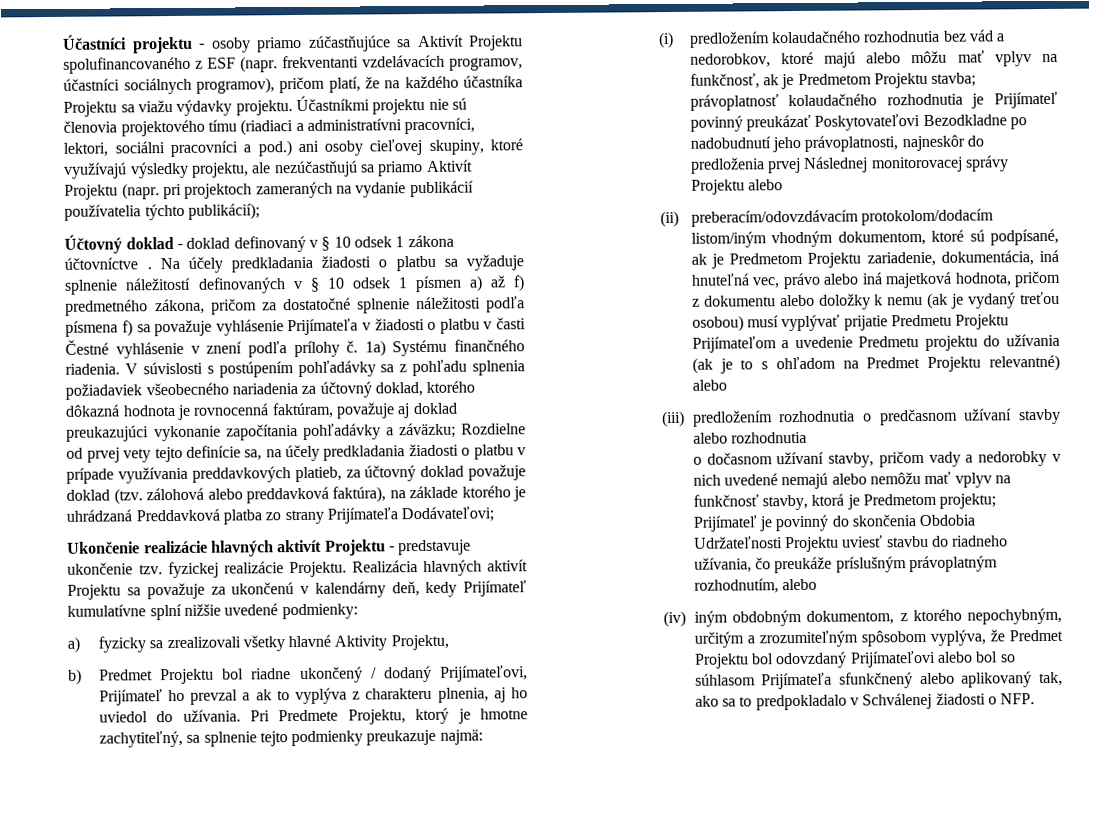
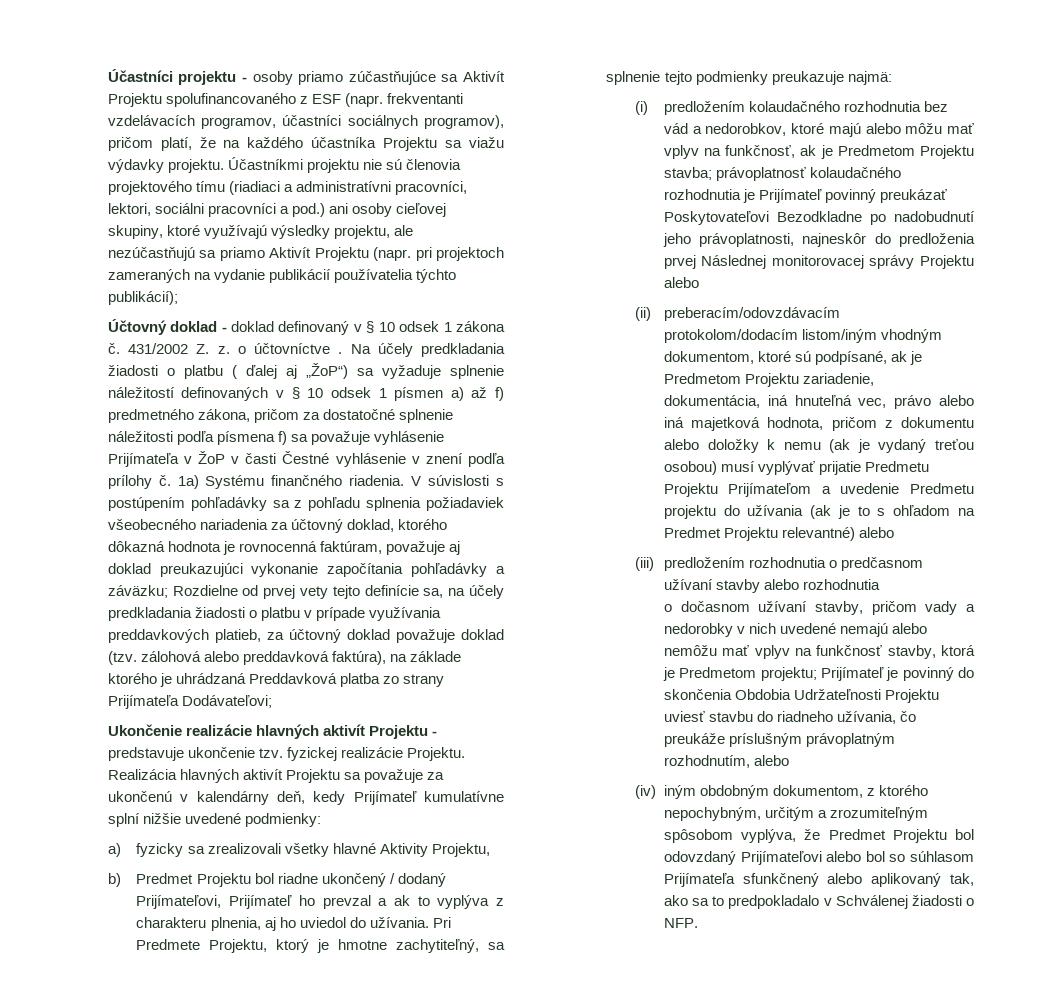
(454, 241) none -> [107,343,246,354] č. 431/2002 Z. z. o
(436, 263) none -> [231,363,348,379] ( ďalej aj „ŽoP“)
[374,317,480,334] žiadosti o platbu -> [198,451,226,464] ŽoP

